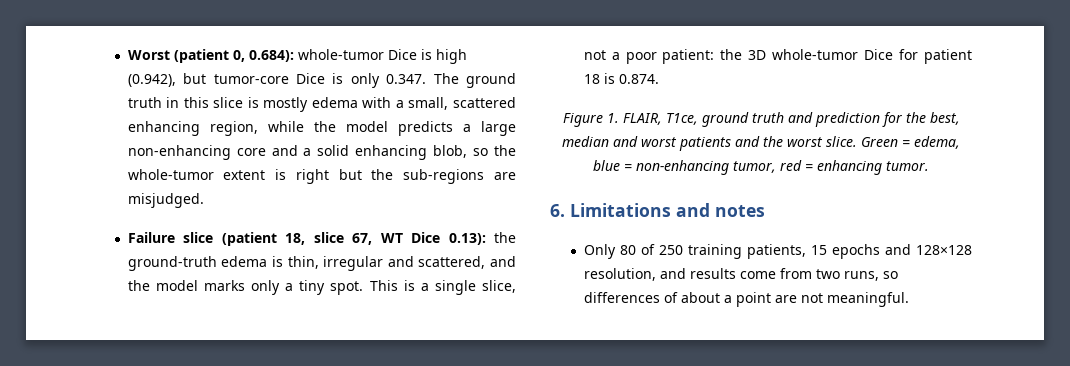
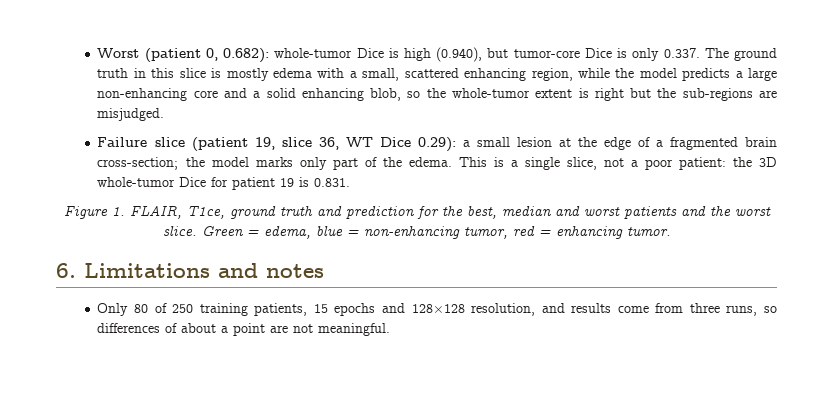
[248,50,294,62] 0.684): -> [223,48,270,63] 0.682):
[127,74,176,87] (0.942), -> [436,47,483,62] (0.940),
[386,74,427,84] 0.347. -> [663,48,700,58] 0.337.
[285,232,516,245] [127,256,516,271] [127,280,364,295] 18, slice 67, WT Dice 0.13): the ground-truth edema is thin, irregular and scattered, and the model marks only a tiny spot. -> [254,137,777,152] [97,157,452,170] 19, slice 36, WT Dice 0.29): a small lesion at the edge of a fragmented brain cross-section; the model marks only part of the edema.
[583,73,659,84] 18 is 0.874. -> [280,177,351,187] 19 is 0.831.
[815,269,840,279] two -> [689,303,720,313] three

